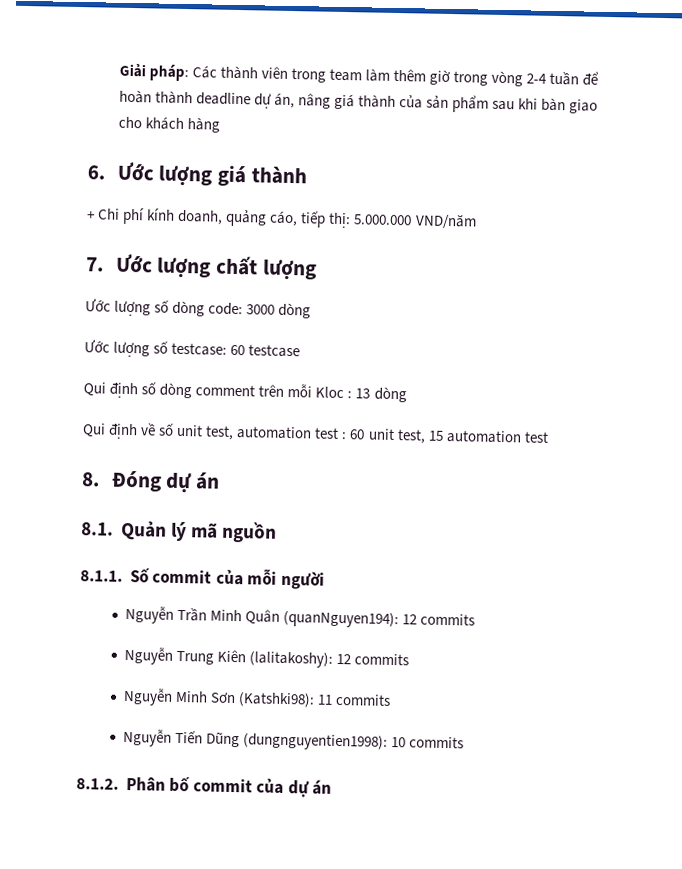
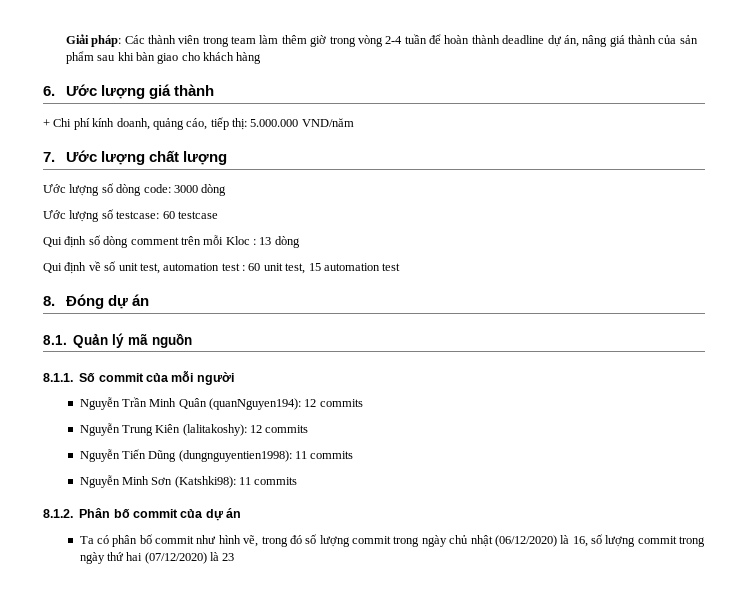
(410, 659) none -> [79,449,354,462] // Nguyễn Tiến Dũng (dungnguyentien1998): 11 commits
[123,728,465,751] // Nguyễn Tiến Dũng (dungnguyentien1998): 10 commits -> (298, 481) none
(333, 787) none -> [79,534,706,547] [79,552,235,564] // Ta có phân bố commit như hình vẽ, trong đó số lượng commit trong ngày chủ nhật (06/12/2020) là 16, số lượng commit trong ngày thứ hai (07/12/2020) là 23

